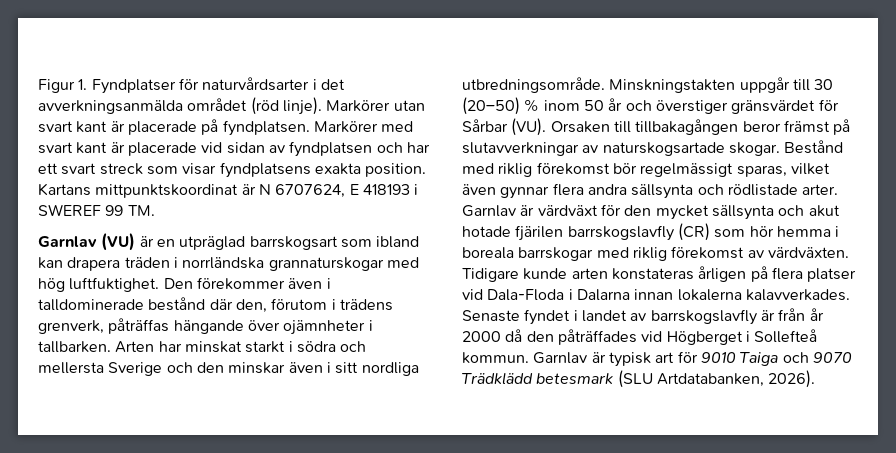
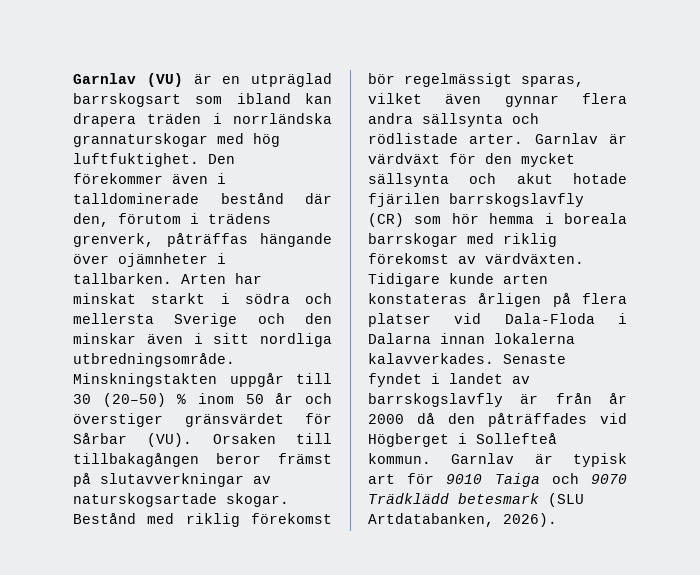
[38,77,345,94] [38,97,425,115] [38,119,414,136] [38,141,430,157] [38,162,427,178] [38,183,419,198] [38,204,155,216] Figur 1. Fyndplatser för naturvårdsarter i det avverkningsanmälda området (röd linje). Markörer utan svart kant är placerade på fyndplatsen. Markörer med svart kant är placerade vid sidan av fyndplatsen och har ett svart streck som visar fyndplatsens exakta position. Kartans mittpunktskoordinat är N 6707624, E 418193 i SWEREF 99 TM. // -> (73, 78) none

